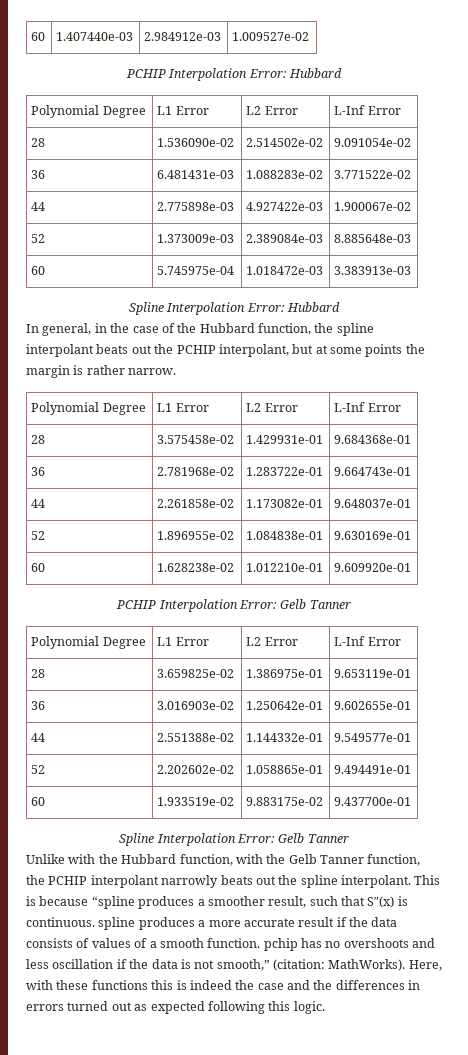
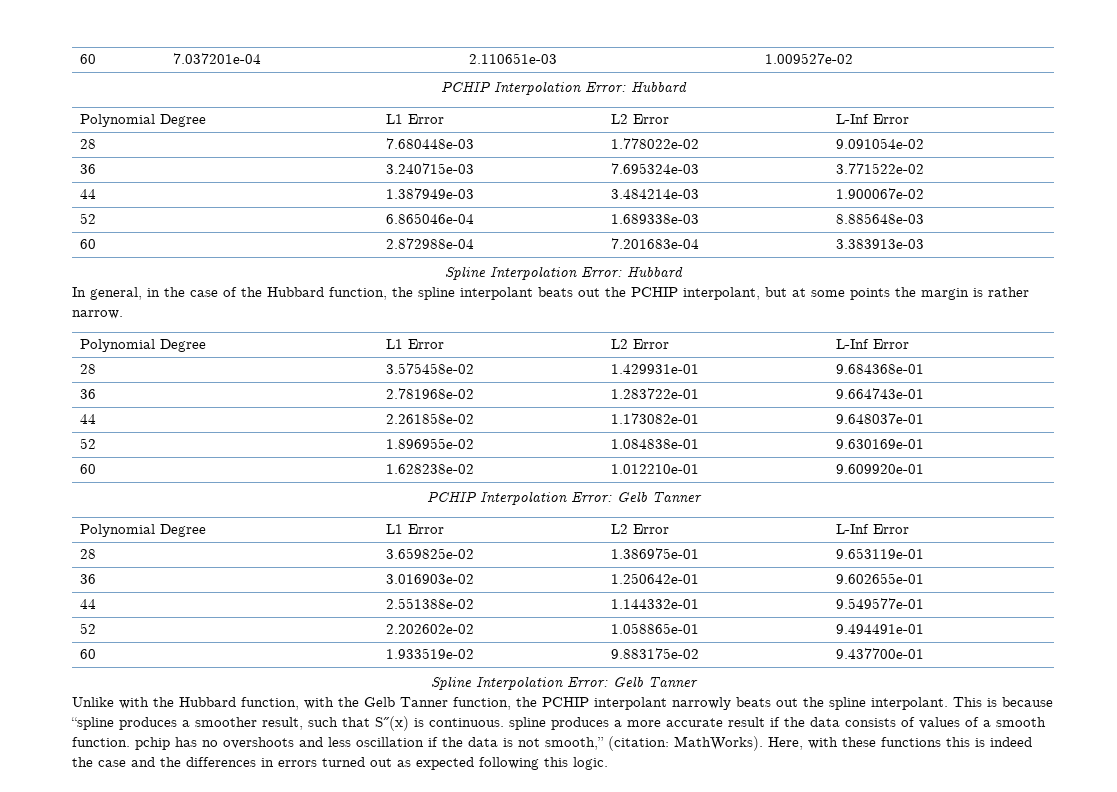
[31,32,46,41] [56,32,134,41] [144,32,222,41] 60 | 1.407440e-03 | 2.984912e-03 -> [80,54,97,64] [173,53,262,64] [469,53,558,64] 60 | 7.037201e-04 | 2.110651e-03
[157,138,235,147] [246,138,324,147] 1.536090e-02 | 2.514502e-02 -> [386,138,475,149] [611,138,700,149] 7.680448e-03 | 1.778022e-02
[157,170,235,179] [246,170,324,179] 6.481431e-03 | 1.088283e-02 -> [386,163,475,174] [611,163,700,174] 3.240715e-03 | 7.695324e-03
[157,202,235,211] [246,202,324,211] 2.775898e-03 | 4.927422e-03 -> [386,188,475,199] [611,189,700,199] 1.387949e-03 | 3.484214e-03
[157,234,235,243] [246,234,324,243] 1.373009e-03 | 2.389084e-03 -> [386,213,475,224] [611,214,700,224] 6.865046e-04 | 1.689338e-03
[157,266,235,275] [246,266,324,275] 5.745975e-04 | 1.018472e-03 -> [386,238,475,249] [611,238,700,249] 2.872988e-04 | 7.201683e-04

